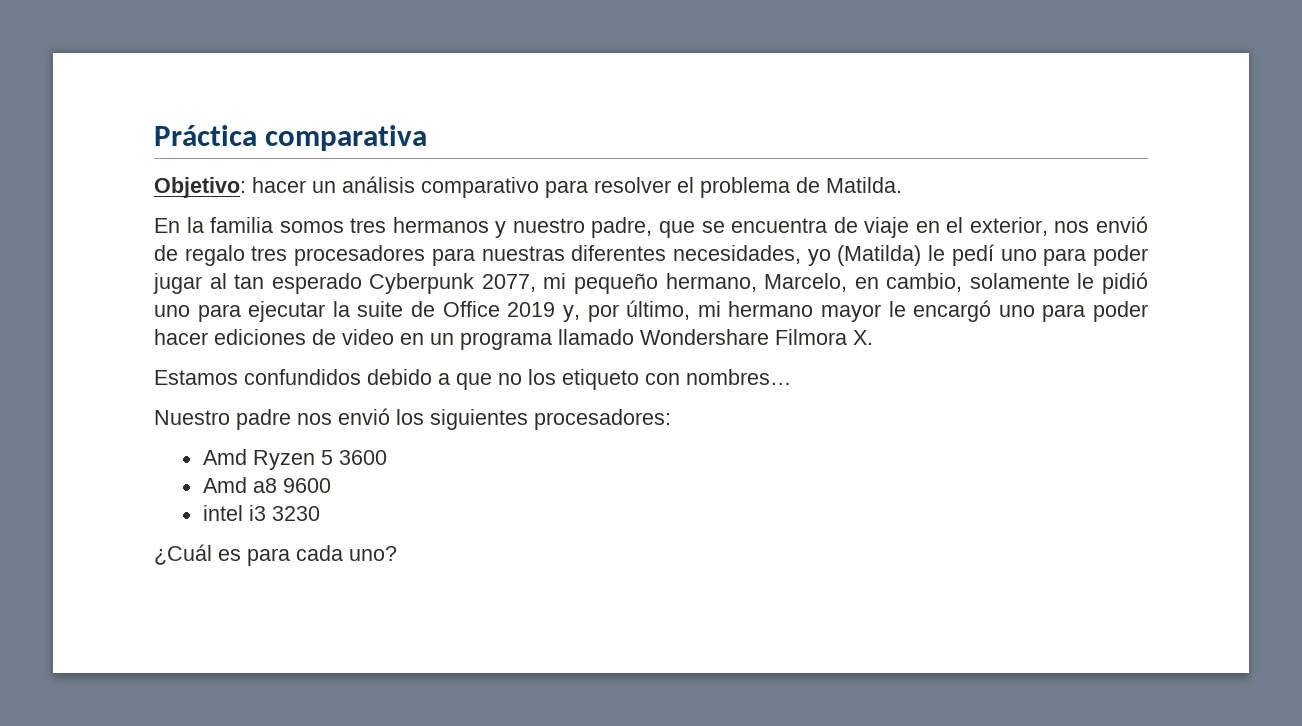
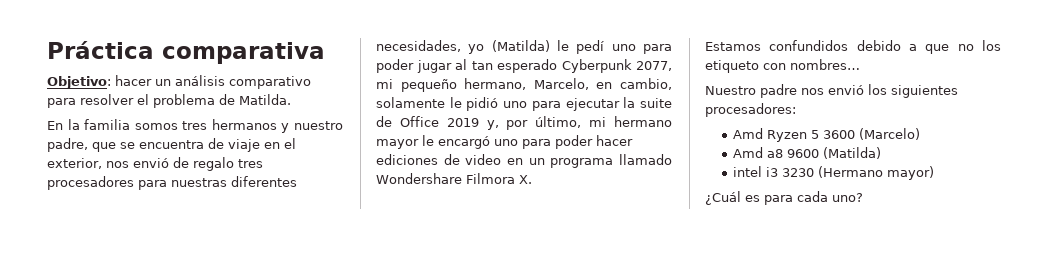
(387, 457) none -> [858,128,920,140] (Marcelo)
(331, 485) none -> [822,147,881,159] (Matilda)
(320, 513) none -> [817,166,934,180] (Hermano mayor)

